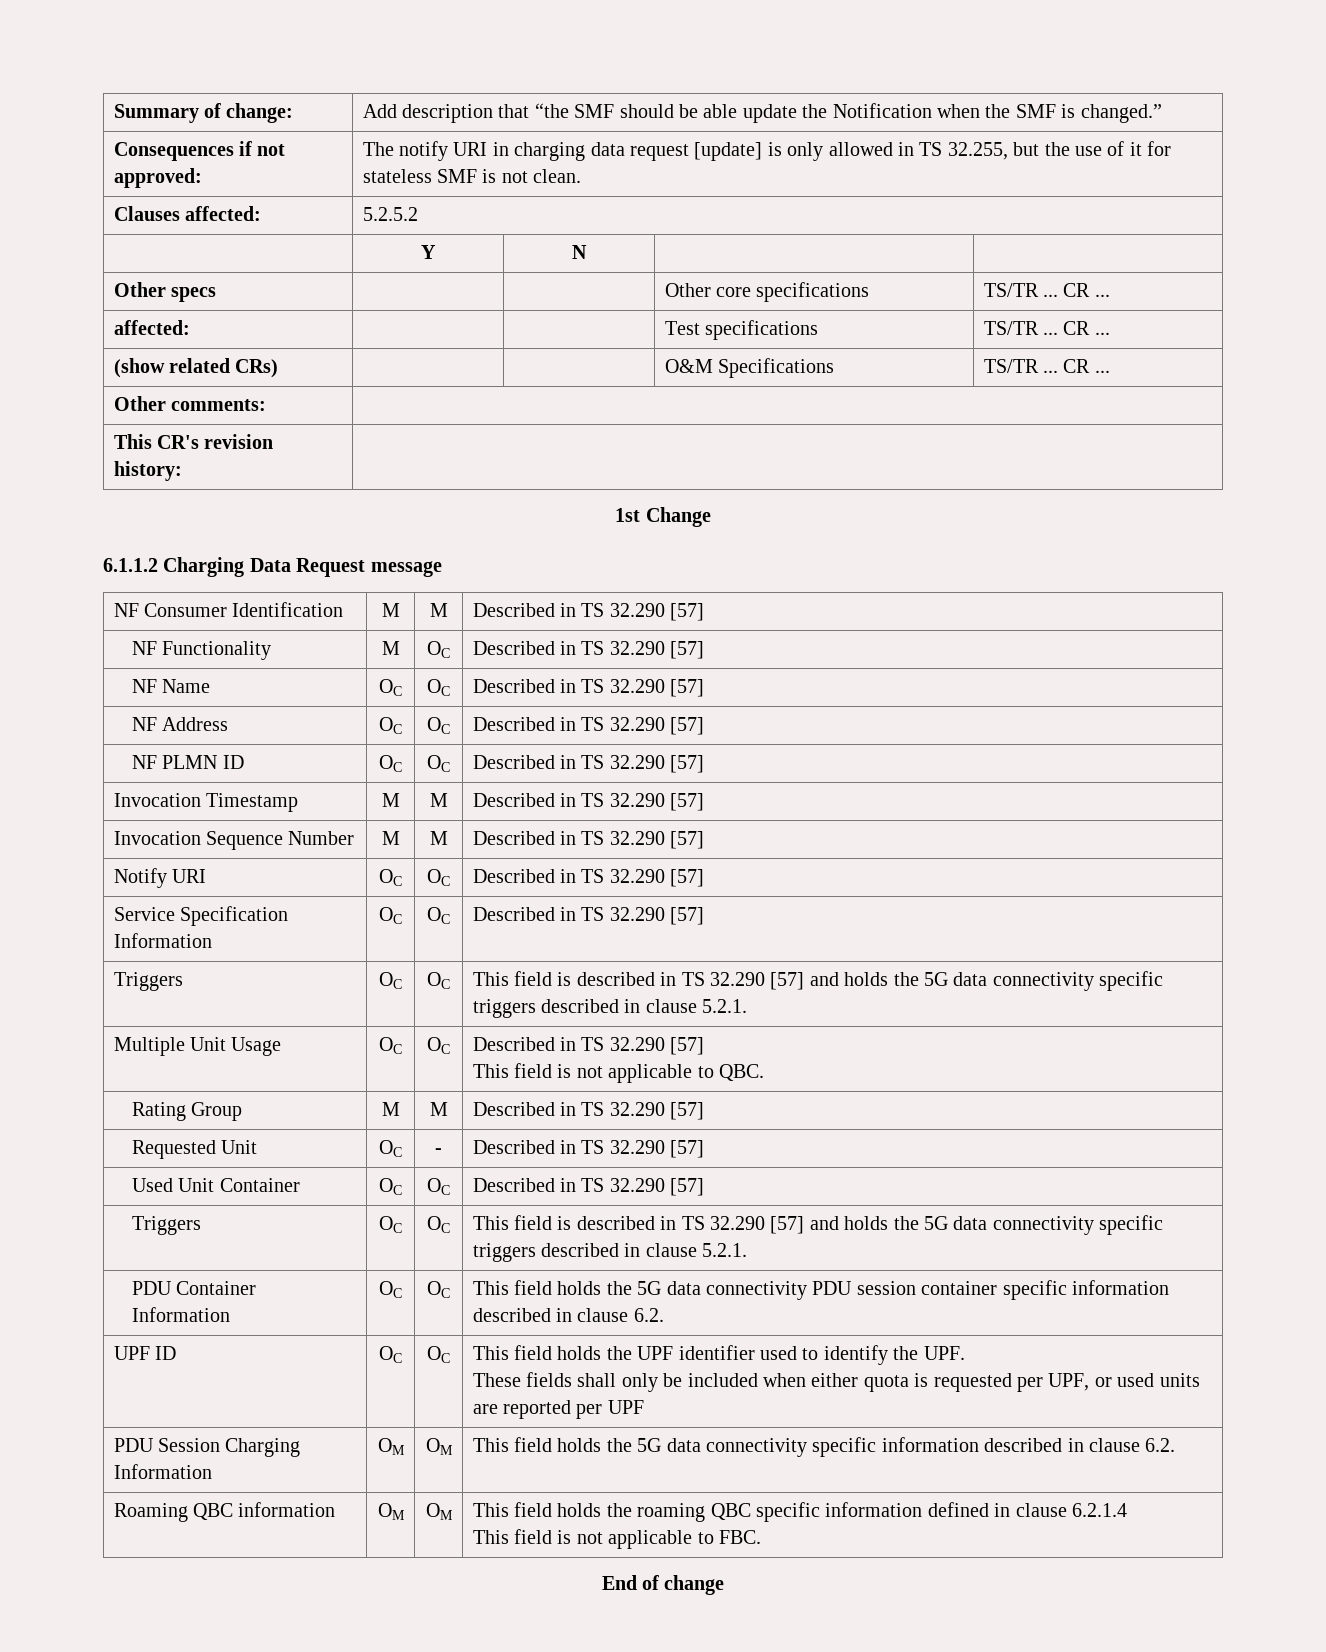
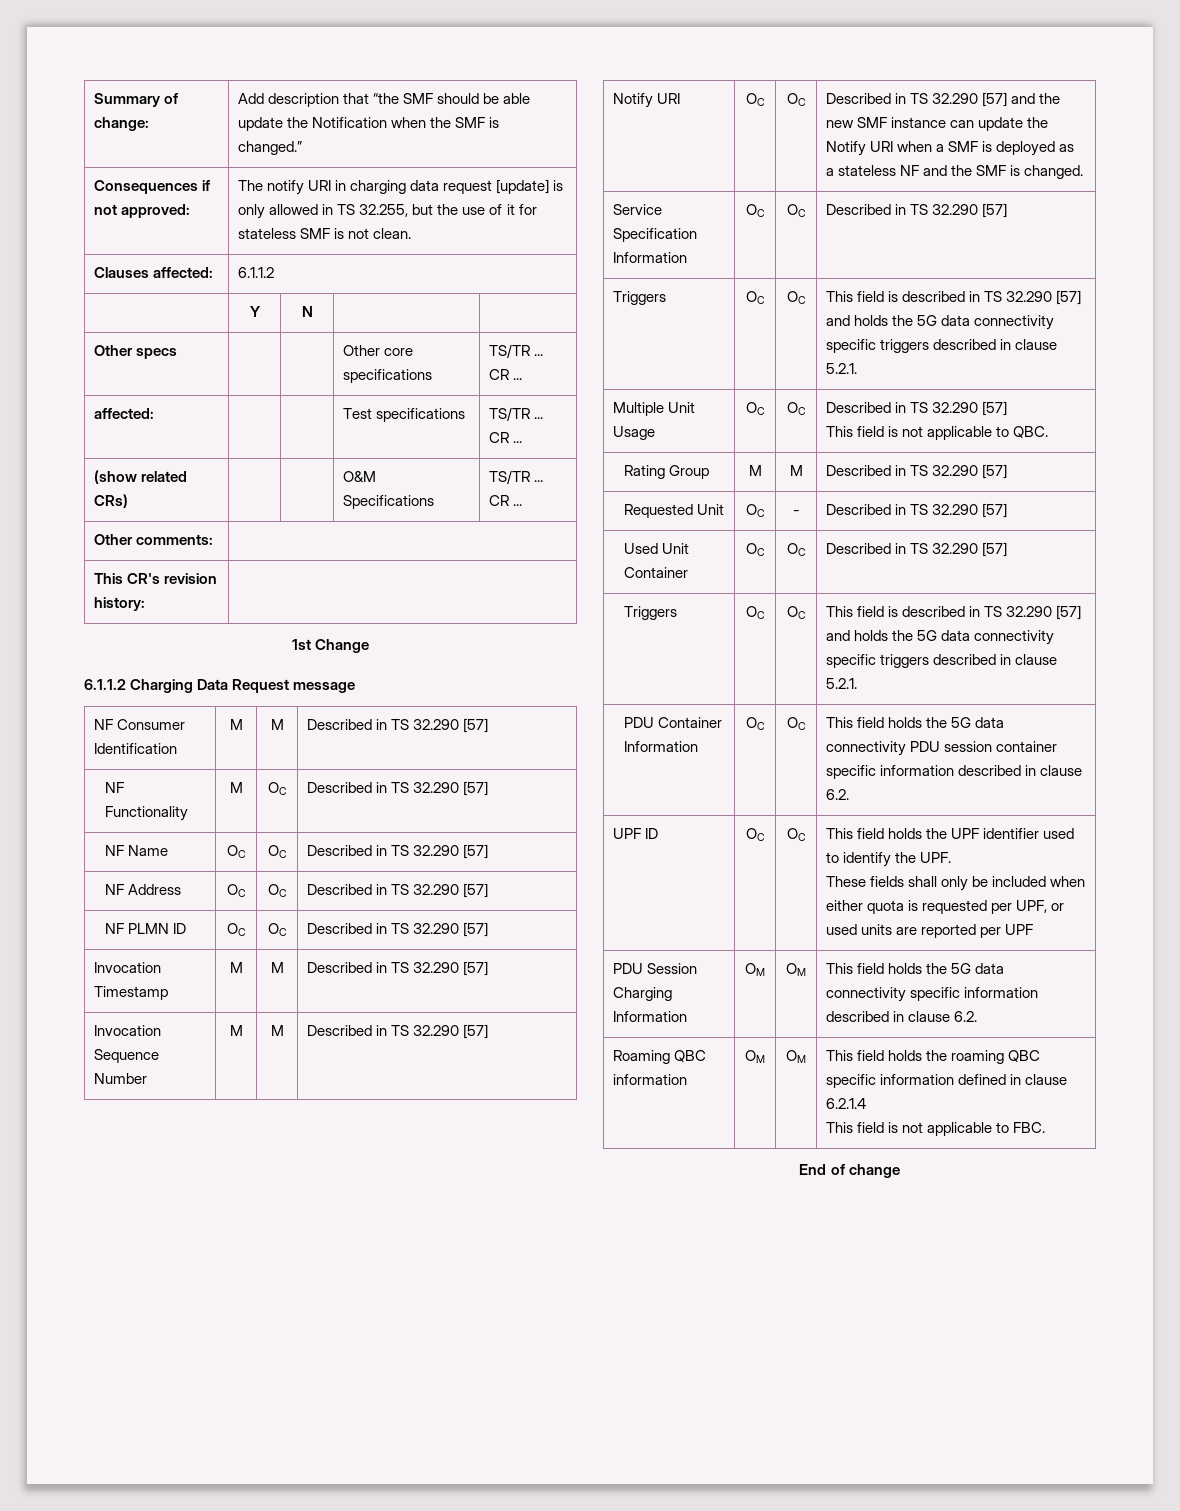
[362,207,418,221] 5.2.5.2 -> [238,267,275,278] 6.1.1.2
(705, 878) none -> [1011,93,1061,104] [826,117,1049,131] [826,141,1075,156] [826,165,1084,179] and the new SMF instance can update the Notify URI when a SMF is deployed as a stateless NF and the SMF is changed.

